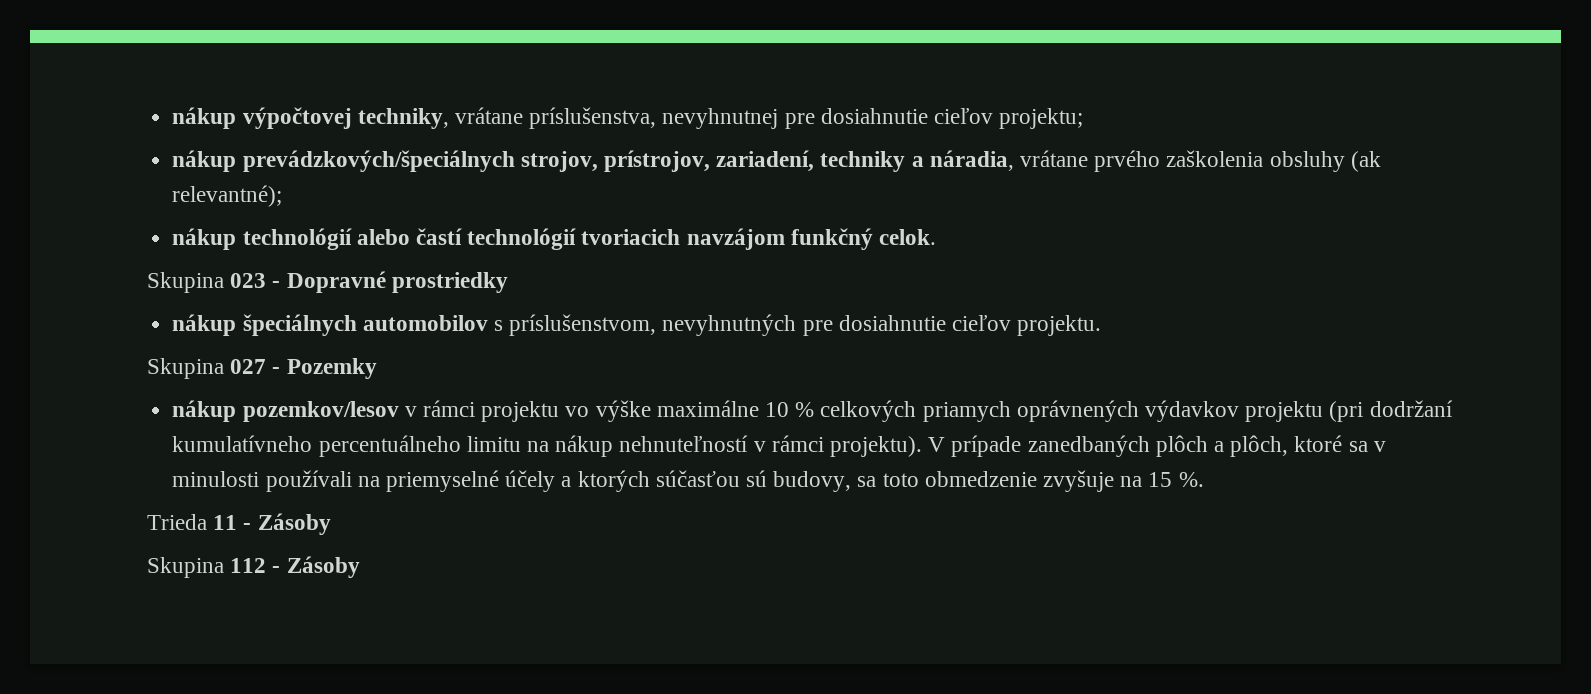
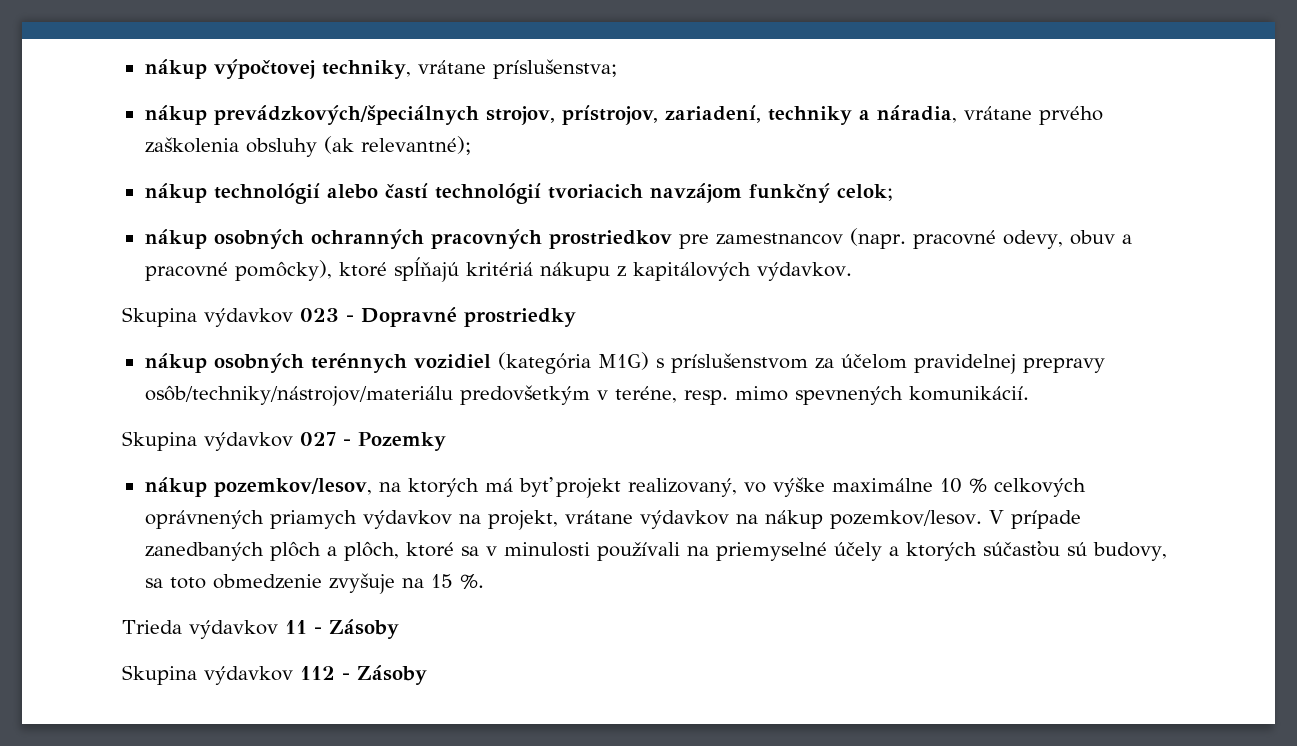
[529,107,1084,129] príslušenstva, nevyhnutnej pre dosiahnutie cieľov projektu; -> [492,59,617,79] príslušenstva;
[878,229,936,245] [147,272,224,293] celok. // Skupina -> [836,184,893,201] [144,228,1132,249] [144,257,852,282] [122,307,293,327] celok; // nákup osobných ochranných pracovných prostriedkov pre zamestnancov (napr. pracovné odevy, obuv a pracovné pomôcky), ktoré spĺňajú kritériá nákupu z kapitálových výdavkov. // Skupina výdavkov
[242,314,1102,336] [147,358,224,379] špeciálnych automobilov s príslušenstvom, nevyhnutných pre dosiahnutie cieľov projektu. // Skupina -> [213,352,1105,374] [144,385,1029,406] [122,431,293,451] osobných terénnych vozidiel (kategória M1G) s príslušenstvom za účelom pravidelnej prepravy osôb/techniky/nástrojov/materiálu predovšetkým v teréne, resp. mimo spevnených komunikácií. // Skupina výdavkov
[242,400,560,422] pozemkov/lesov v rámci projektu -> [213,477,737,498] pozemkov/lesov, na ktorých má byť projekt realizovaný,
[922,400,1453,422] [172,435,922,457] priamych oprávnených výdavkov projektu (pri dodržaní kumulatívneho percentuálneho limitu na nákup nehnuteľností v rámci projektu). -> [144,510,982,530] oprávnených priamych výdavkov na projekt, vrátane výdavkov na nákup pozemkov/lesov.
(207, 522) none -> [188,620,278,639] výdavkov
(224, 567) none -> [204,666,293,685] výdavkov

